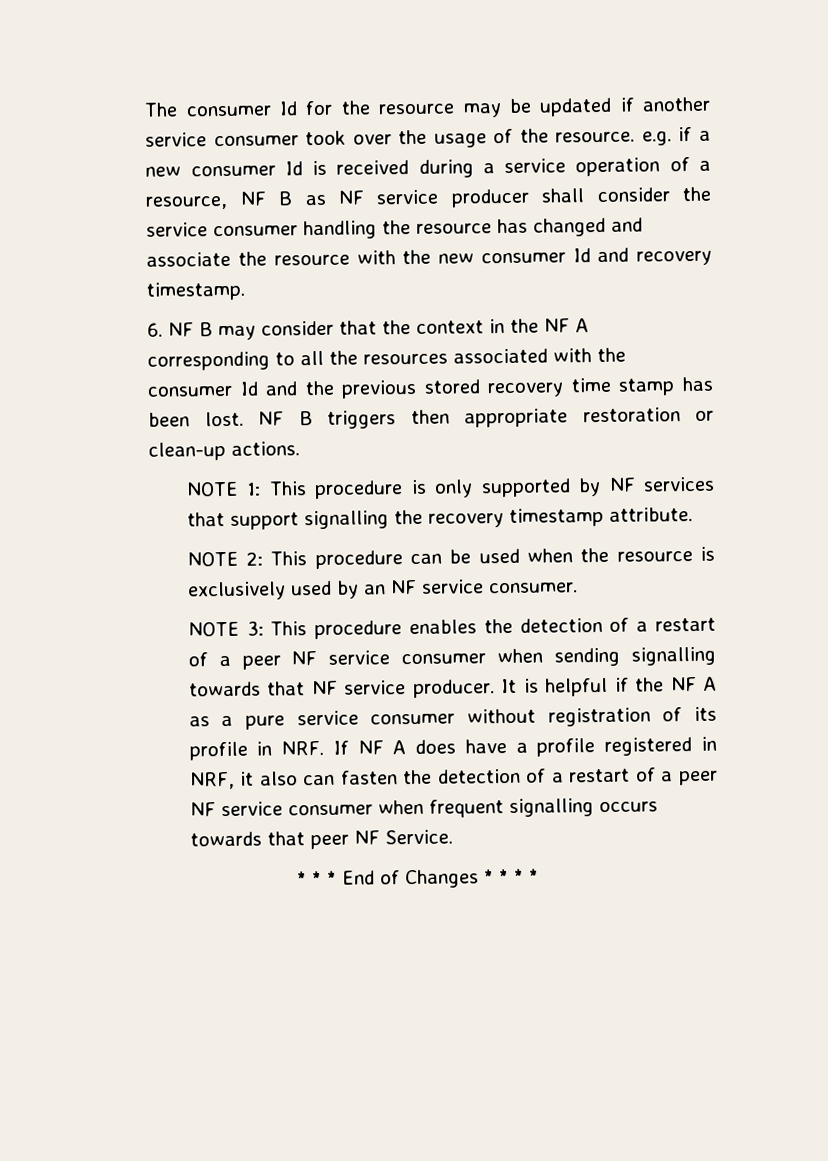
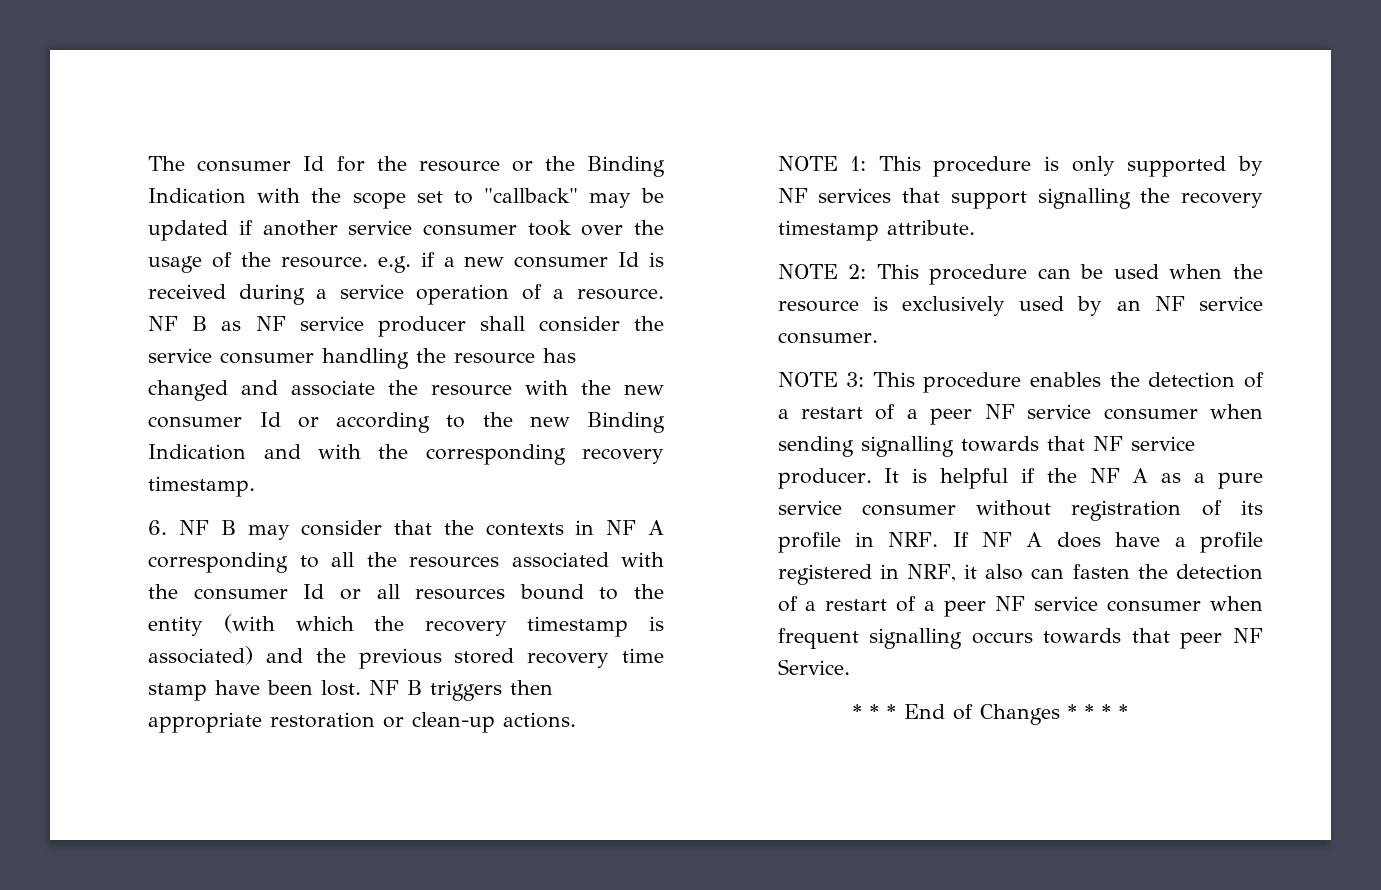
(456, 109) none -> [511,156,665,177] [148,188,578,209] or the Binding Indication with the scope set to "callback"
[145,195,229,210] resource, -> [577,288,664,300] resource.
[597,247,630,263] and -> [297,412,665,433] [148,444,566,465] or according to the new Binding Indication and with the corresponding
[416,318,540,334] context in the -> [485,520,595,536] contexts in
(259, 388) none -> [340,584,664,600] [148,614,664,637] [148,646,254,665] or all resources bound to the entity (with which the recovery timestamp is associated)
[682,376,714,392] has -> [215,680,261,695] have

